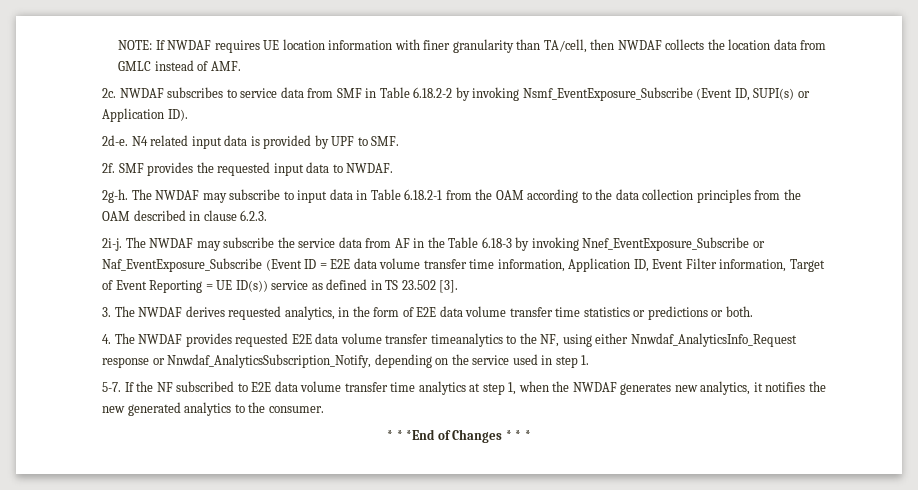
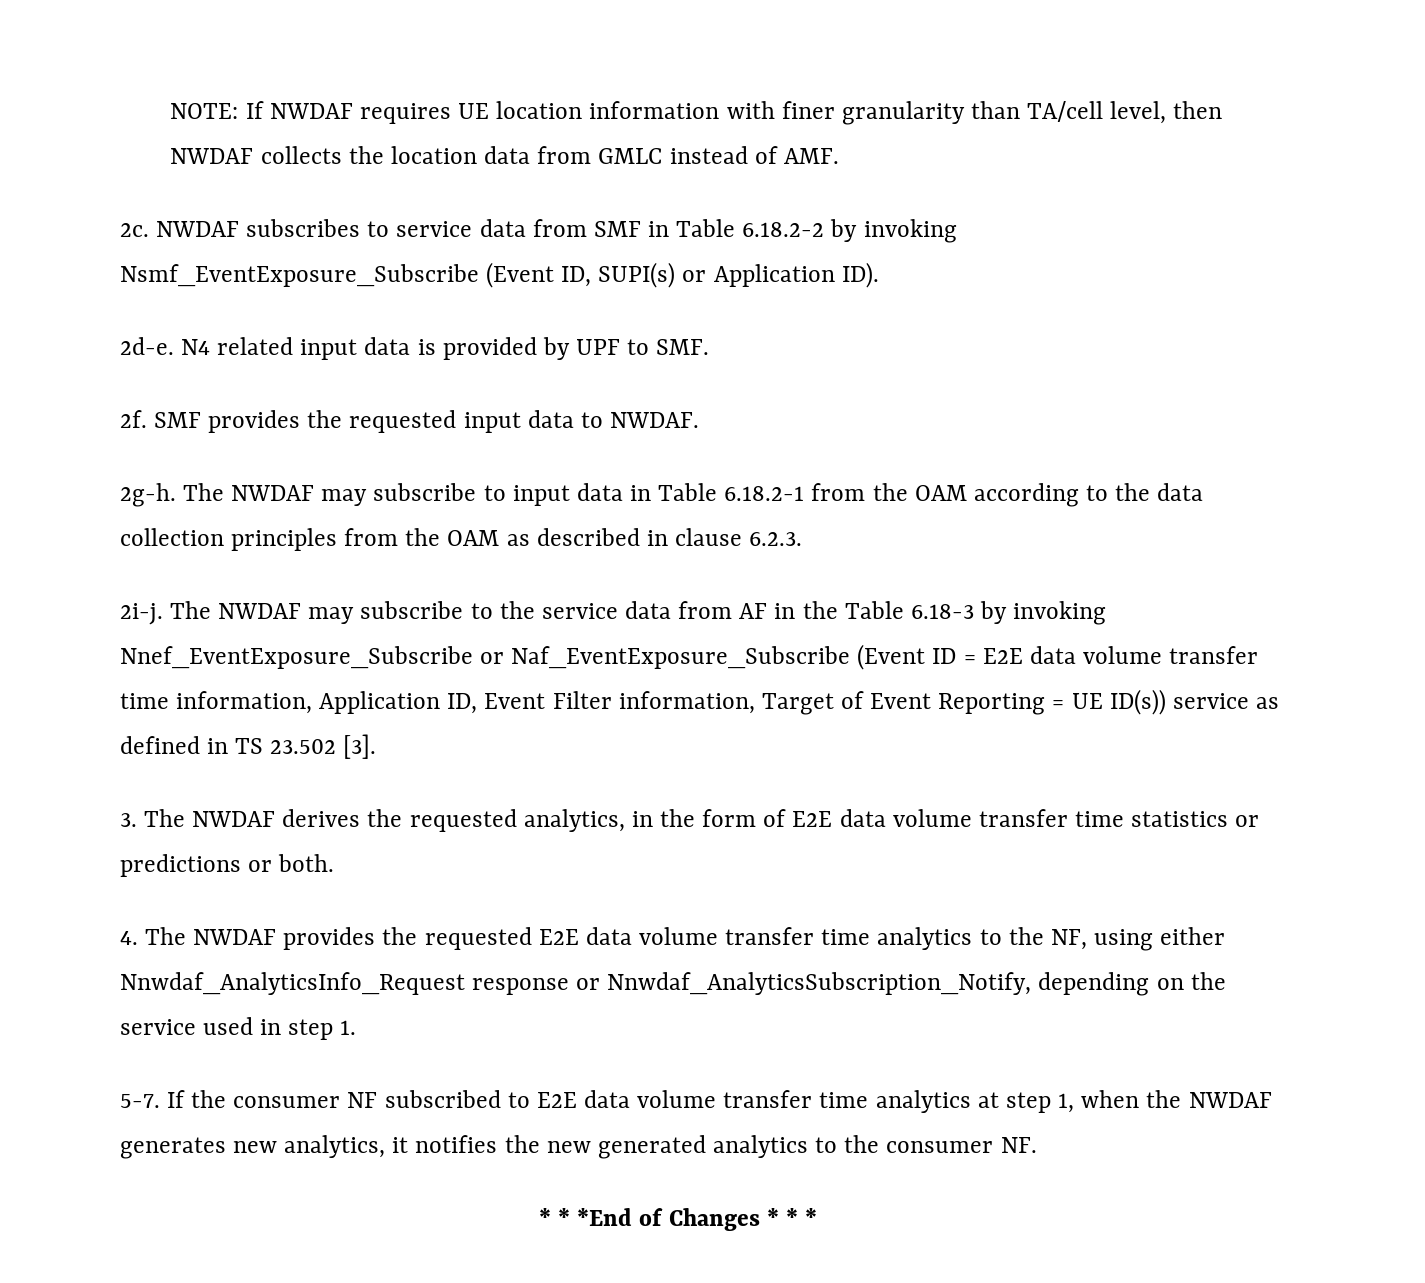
[543,39,587,53] TA/cell, -> [1027,101,1167,124] TA/cell level,
(131, 216) none -> [506,534,530,546] as
(275, 242) none -> [470,603,493,619] to
(225, 311) none -> [367,809,403,827] the
(232, 340) none -> [382,927,418,945] the
[430,333,503,347] timeanalytics -> [821,927,973,950] time analytics
(154, 386) none -> [233,1096,341,1108] consumer
[268,406,324,413] consumer. -> [886,1137,1037,1153] consumer NF.

